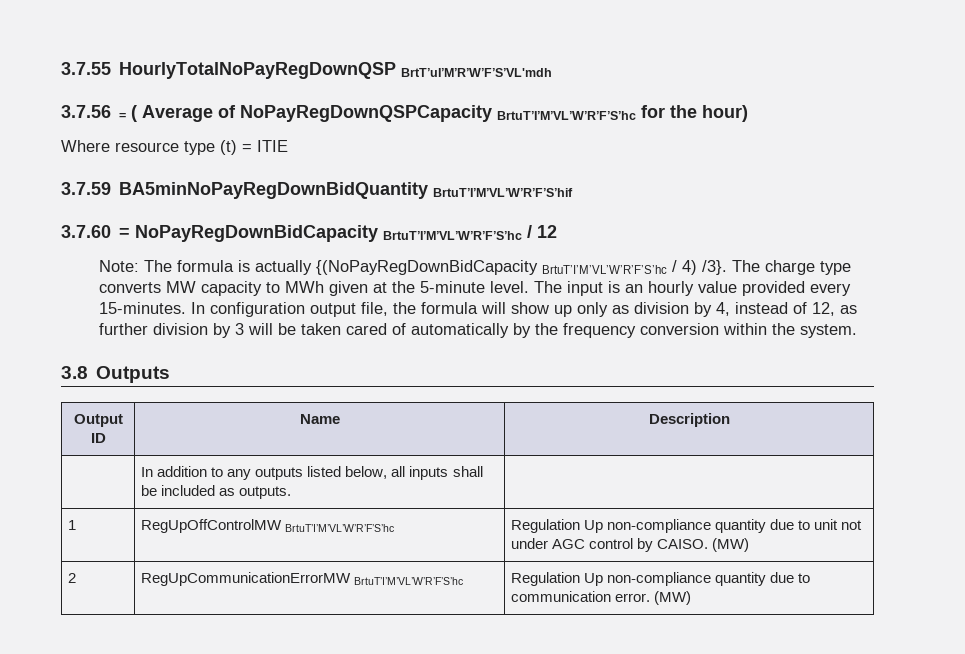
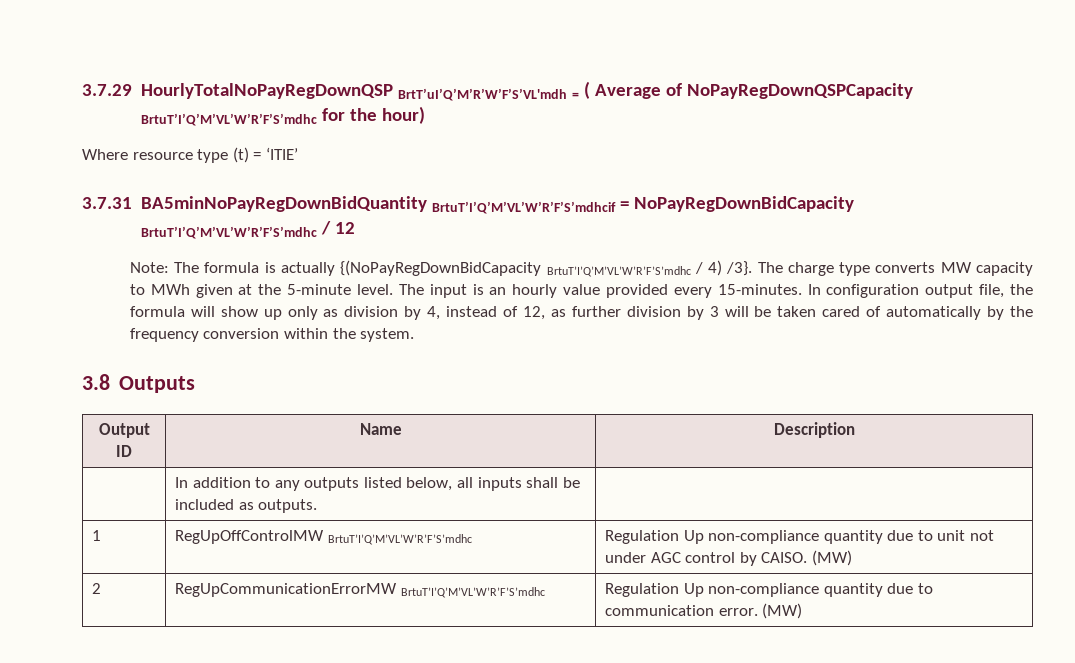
[61,62,553,79] [61,105,111,118] 3.7.55 HourlyTotalNoPayRegDownQSP BrtT’uI’M’R’W’F’S’VL'mdh // 3.7.56 -> [82,83,567,101] 3.7.29 HourlyTotalNoPayRegDownQSP BrtT’uI’Q’M’R’W’F’S’VL'mdh
[497,111,637,120] BrtuT’I’M’VL’W’R’F’S’hc -> [140,113,317,126] BrtuT’I’Q’M’VL’W’R’F’S’mdhc
[257,140,288,152] [61,182,574,199] [61,225,111,238] ITIE // 3.7.59 BA5minNoPayRegDownBidQuantity BrtuT’I’M’VL’W’R’F’S’hif // 3.7.60 -> [265,147,298,160] [82,196,616,214] ‘ITIE’ // 3.7.31 BA5minNoPayRegDownBidQuantity BrtuT’I’Q’M’VL’W’R’F’S’mdhcif
[383,231,523,240] BrtuT’I’M’VL’W’R’F’S’hc -> [140,226,317,239] BrtuT’I’Q’M’VL’W’R’F’S’mdhc
[542,265,668,274] BrtuT’I’M’VL’W’R’F’S’hc -> [546,266,691,277] BrtuT’I’Q’M’VL’W’R’F’S’mdhc
[285,524,395,532] BrtuT’I’M’VL’W’R’F’S’hc -> [327,534,472,545] BrtuT’I’Q’M’VL’W’R’F’S’mdhc
[354,577,464,585] BrtuT’I’M’VL’W’R’F’S’hc -> [400,587,545,598] BrtuT’I’Q’M’VL’W’R’F’S’mdhc

